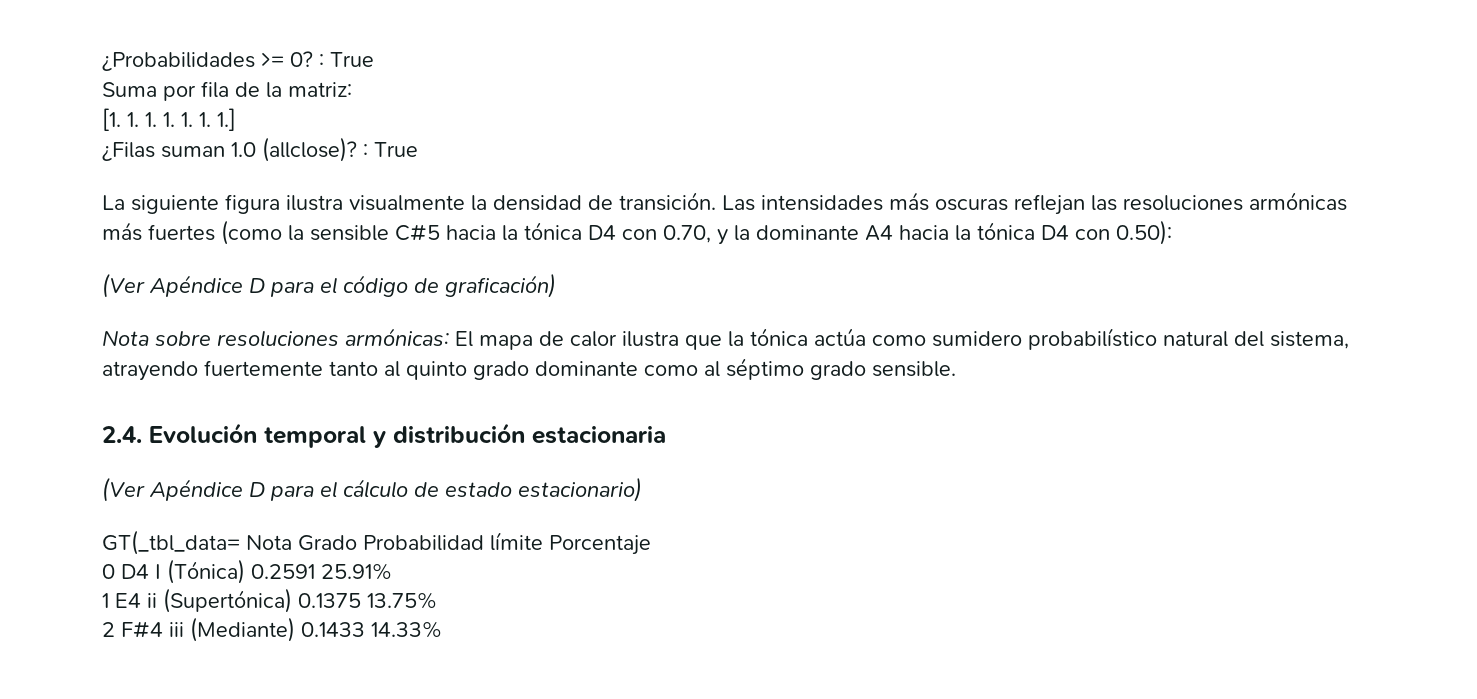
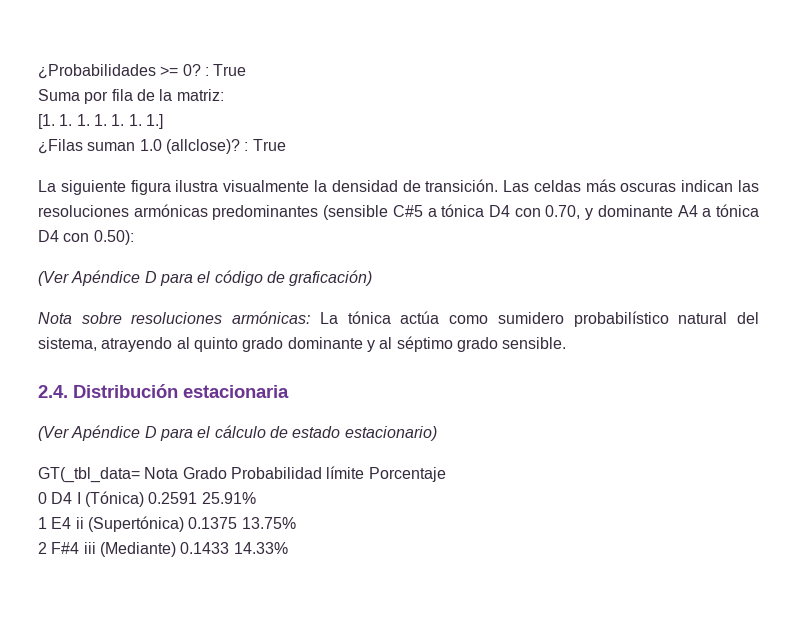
[761,195,883,211] intensidades -> [533,180,581,192] celdas
[1014,194,1085,215] reflejan -> [681,180,734,192] indican
[102,220,518,245] más fuertes (como la sensible C#5 hacia la -> [212,205,437,220] predominantes (sensible C#5 a
[734,225,750,241] la -> (594, 214) none
[899,225,971,241] hacia la -> [702,208,712,217] a
[455,331,744,350] El mapa de calor ilustra que la -> [319,312,338,324] La
[204,360,378,376] fuertemente tanto -> (173, 344) none
[644,365,698,376] como -> [366,340,375,352] y
[149,423,525,448] Evolución temporal y distribución -> [73,384,178,398] Distribución

